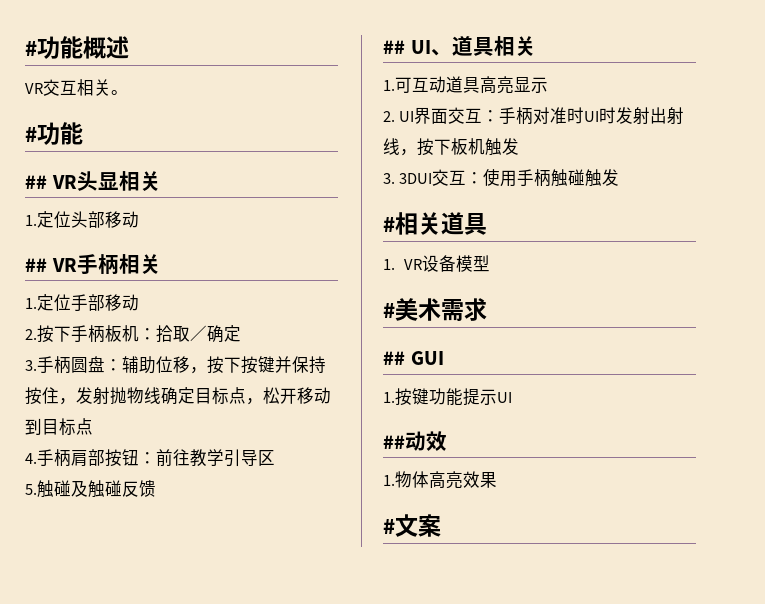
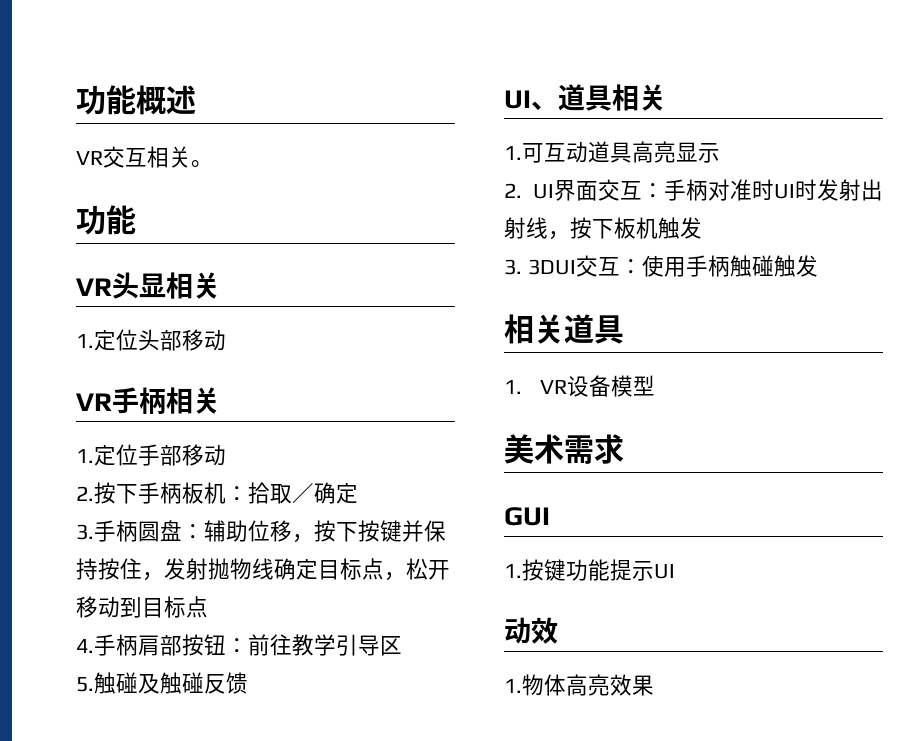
[25,41,37,56] # -> (76, 100) none
[25,127,37,142] # -> (213, 164) none
[25,175,47,189] ## -> (136, 220) none
[25,258,47,272] ## -> (226, 340) none
[383,40,405,54] ## -> (248, 683) none
[383,217,395,232] # -> (818, 266) none
[383,303,395,318] # -> (655, 385) none
[383,351,405,365] ## -> (624, 449) none
[383,435,405,449] ## -> (675, 571) none
[383,514,441,537] // #文案 -> (654, 685) none

